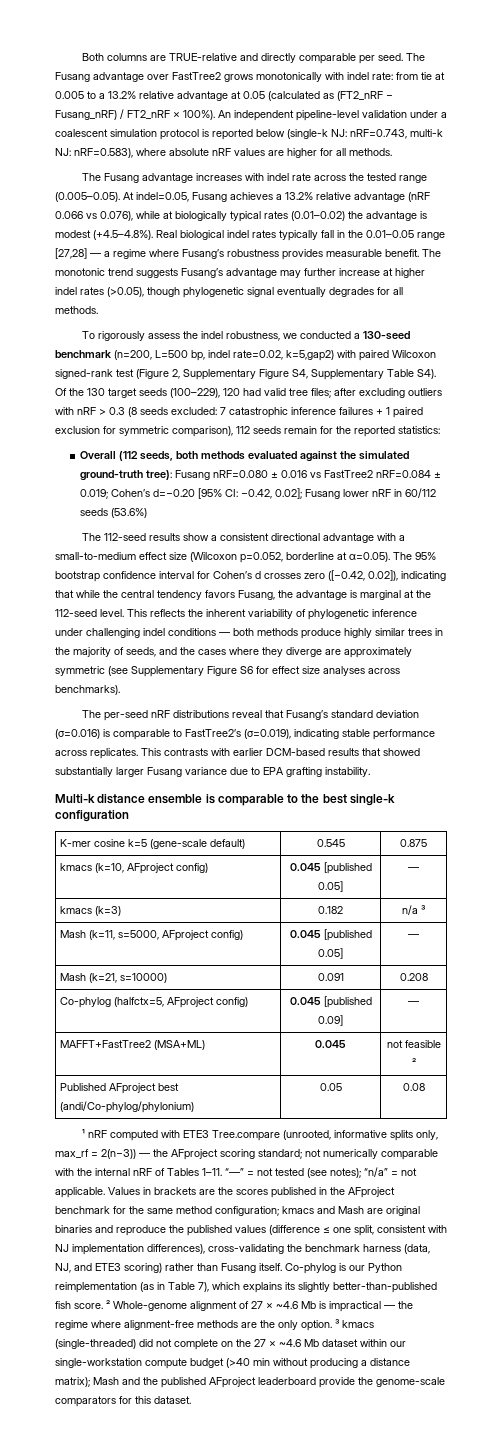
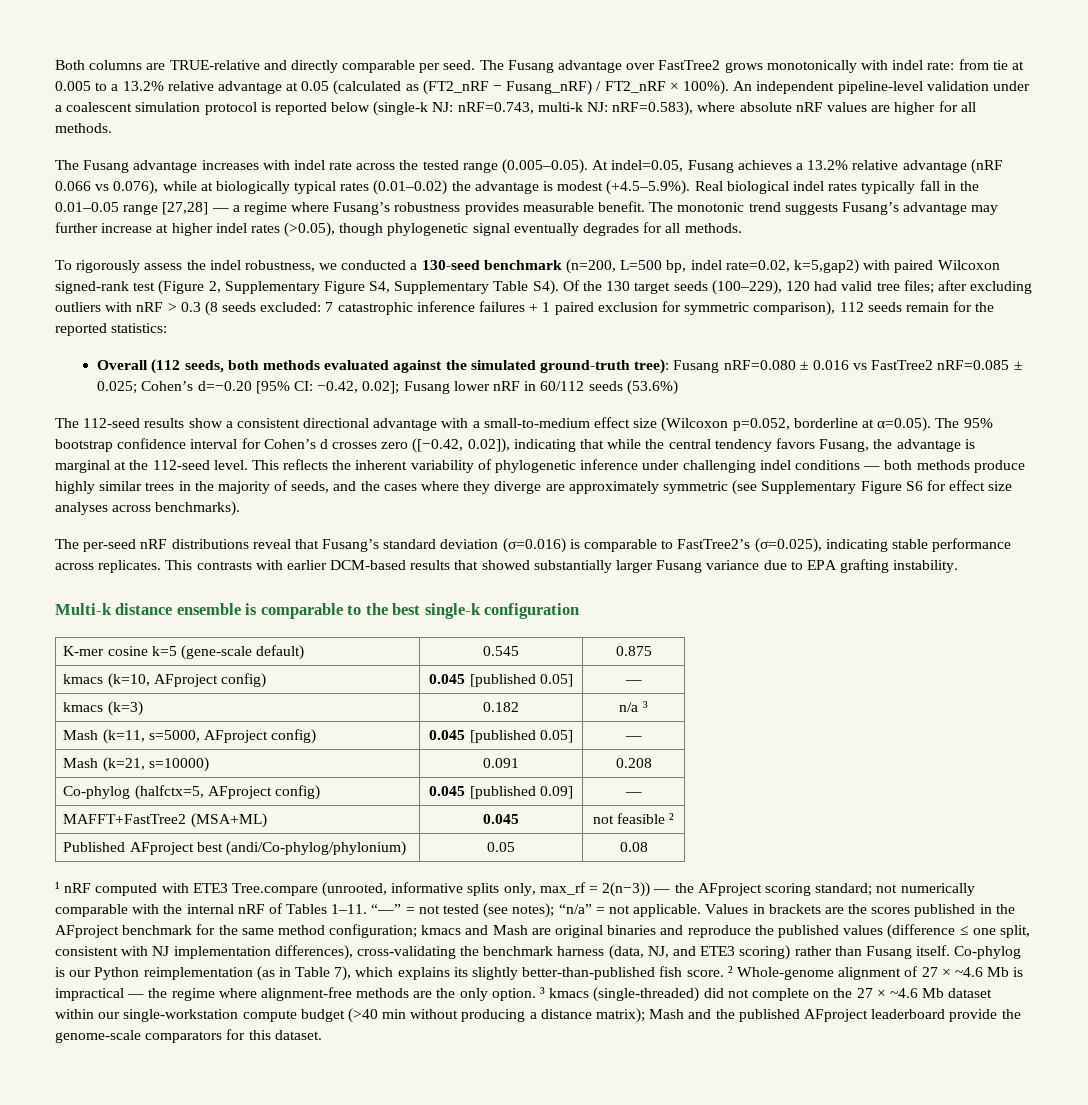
[93,230,153,240] (+4.5–4.8%). -> [606,180,691,195] (+4.5–5.9%).
[375,470,441,478] [79,489,108,499] nRF=0.084 ± 0.019; -> [937,360,1023,370] [97,381,138,394] nRF=0.085 ± 0.025;
[244,729,291,739] (σ=0.019), -> [754,538,822,553] (σ=0.025),

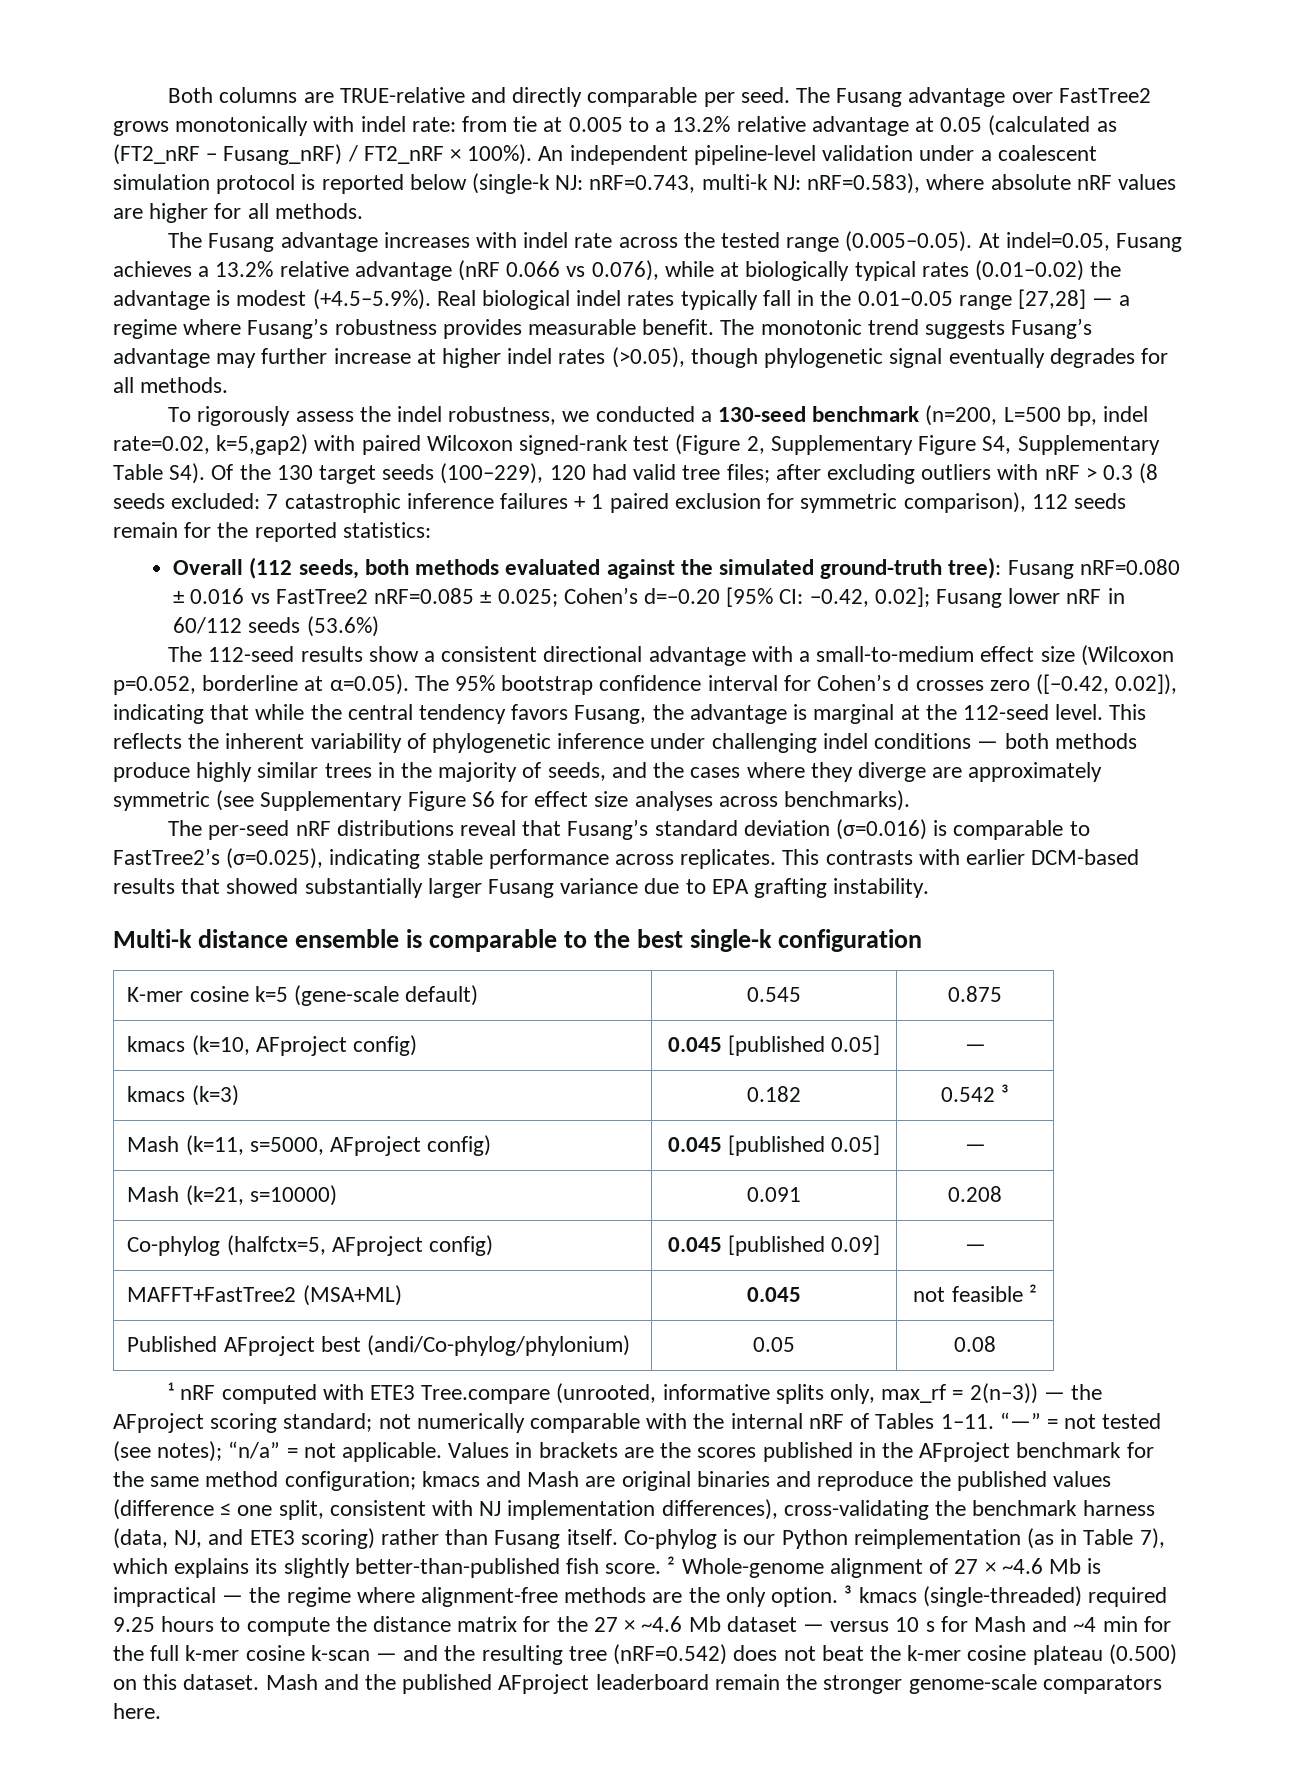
[619,702,639,712] n/a -> [940,1087,995,1102] 0.542
[703,988,830,1001] did not complete on -> [1087,1587,1167,1607] [113,1616,551,1636] required 9.25 hours to compute the distance matrix for
[55,1008,646,1023] within our single-workstation compute budget (>40 min without producing a distance matrix); -> [802,1616,1171,1632] [113,1644,1177,1665] [113,1674,260,1690] — versus 10 s for Mash and ~4 min for the full k-mer cosine k-scan — and the resulting tree (nRF=0.542) does not beat the k-mer cosine plateau (0.500) on this dataset.
[949,1009,1021,1022] [55,1029,322,1043] provide the genome-scale comparators for this dataset. -> [714,1674,1162,1694] [113,1703,161,1719] remain the stronger genome-scale comparators here.

